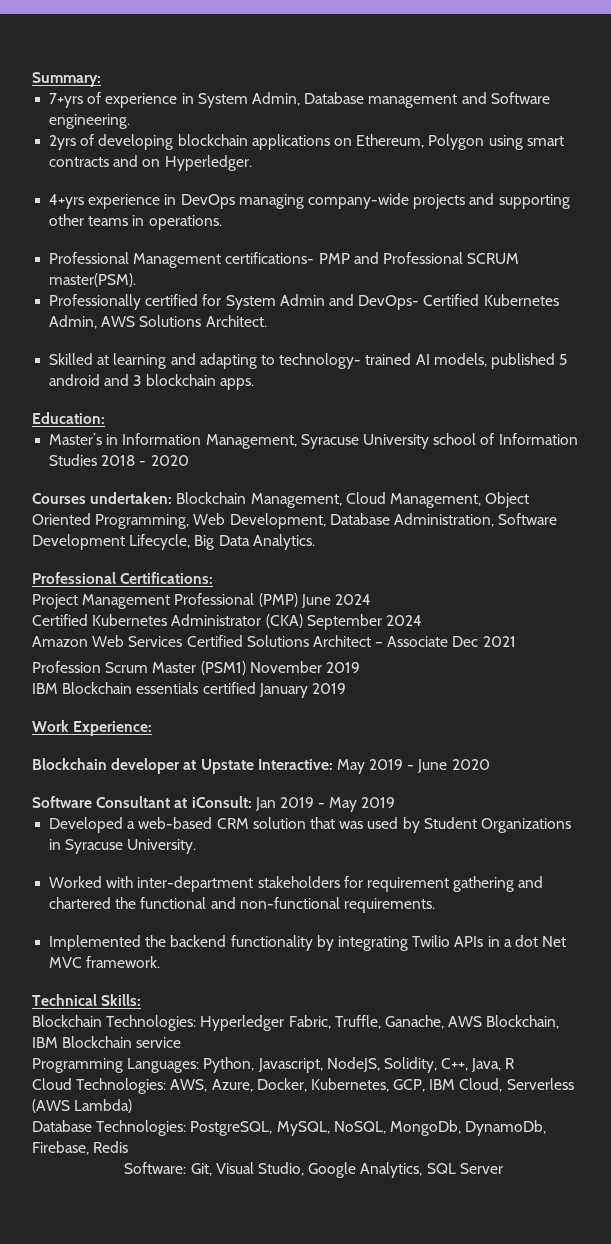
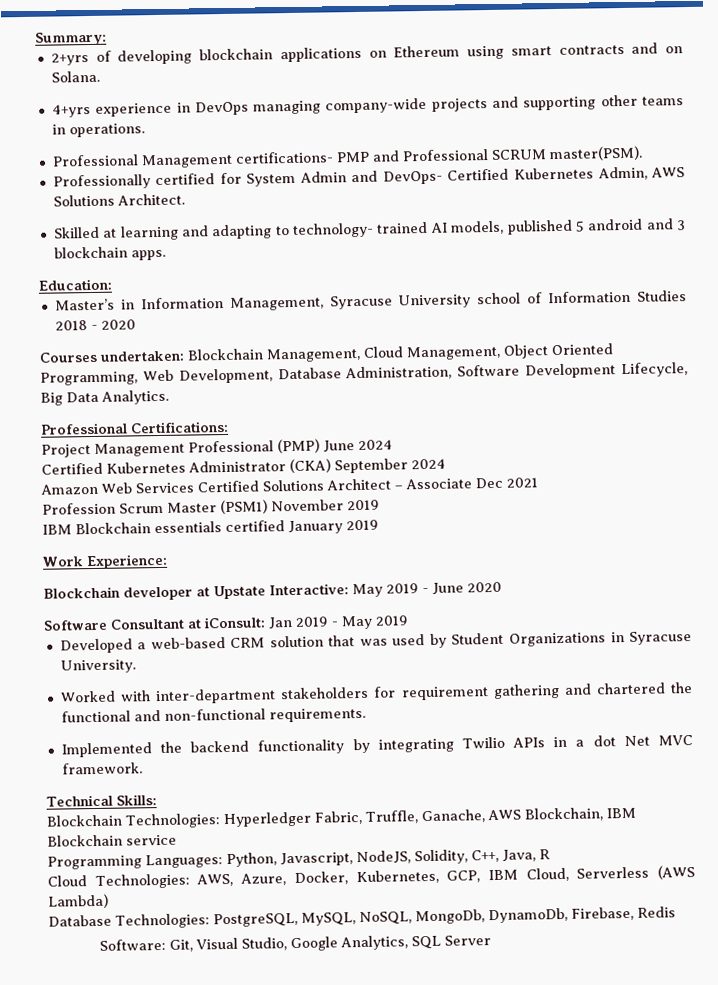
[49,92,550,108] [49,114,131,129] [49,135,77,150] 7+yrs of experience in System Admin, Database management and Software engineering. // 2yrs -> [50,53,89,66] 2+yrs
[356,134,485,150] Ethereum, Polygon -> [393,45,461,58] Ethereum
[164,155,252,171] Hyperledger. -> [50,70,100,83] Solana.

